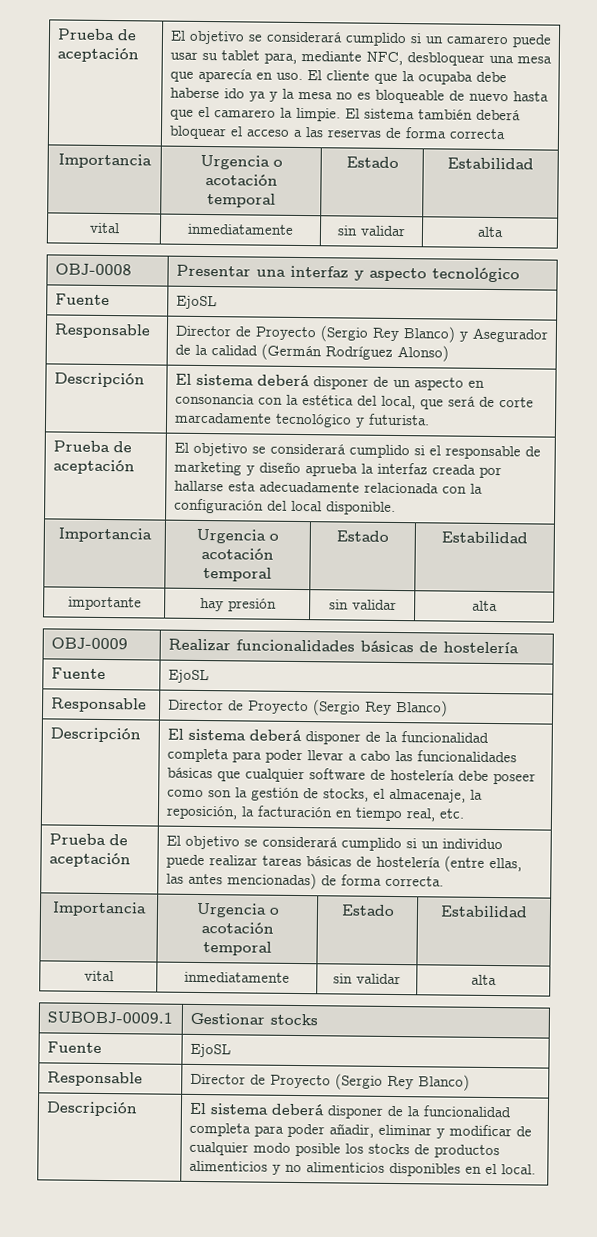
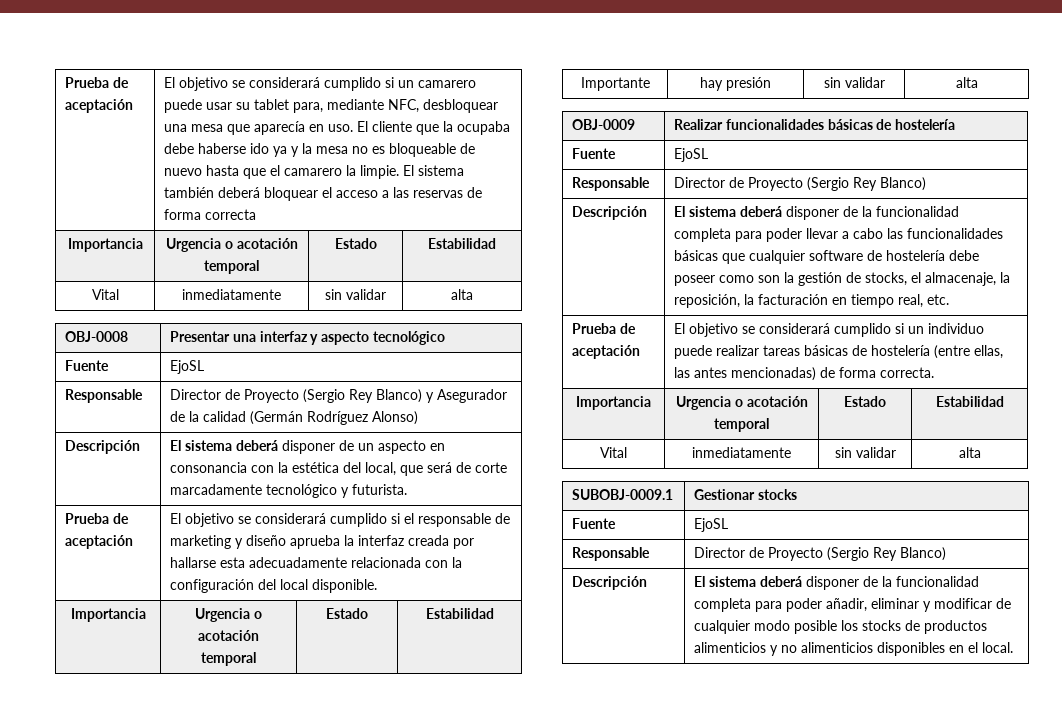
[88,222,120,234] vital -> [91,289,119,300] Vital
[67,596,142,611] importante -> [580,77,650,91] Importante
[83,970,114,982] vital -> [600,447,627,458] Vital

